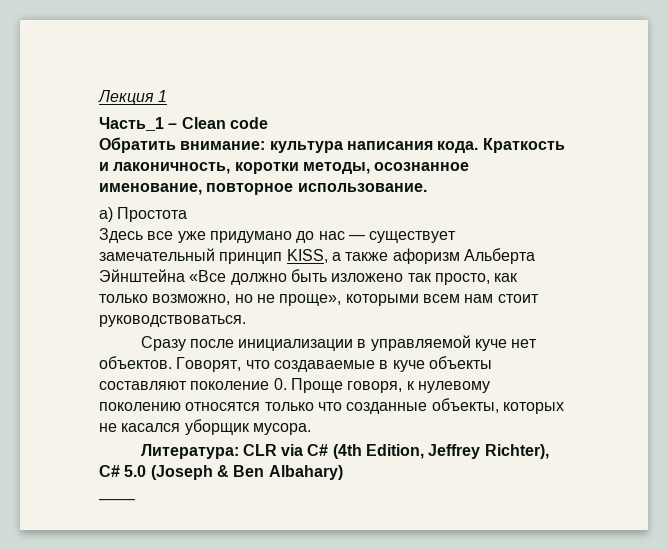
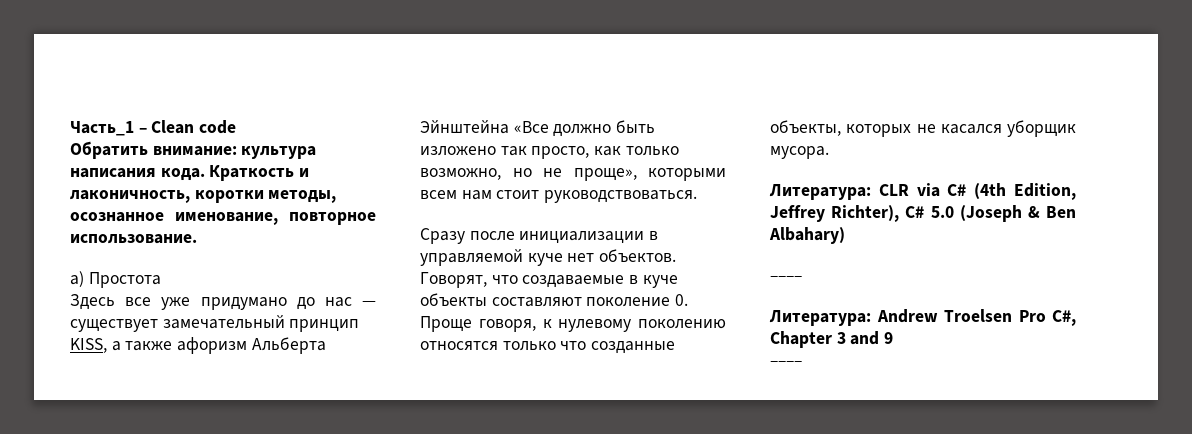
[98,90,168,105] Лекция 1 // -> (70, 128) none
(135, 501) none -> [769,309,1076,326] [770,331,894,348] [770,361,802,366] // Литература: Andrew Troelsen Pro C#, Chapter 3 and 9 // ––––

